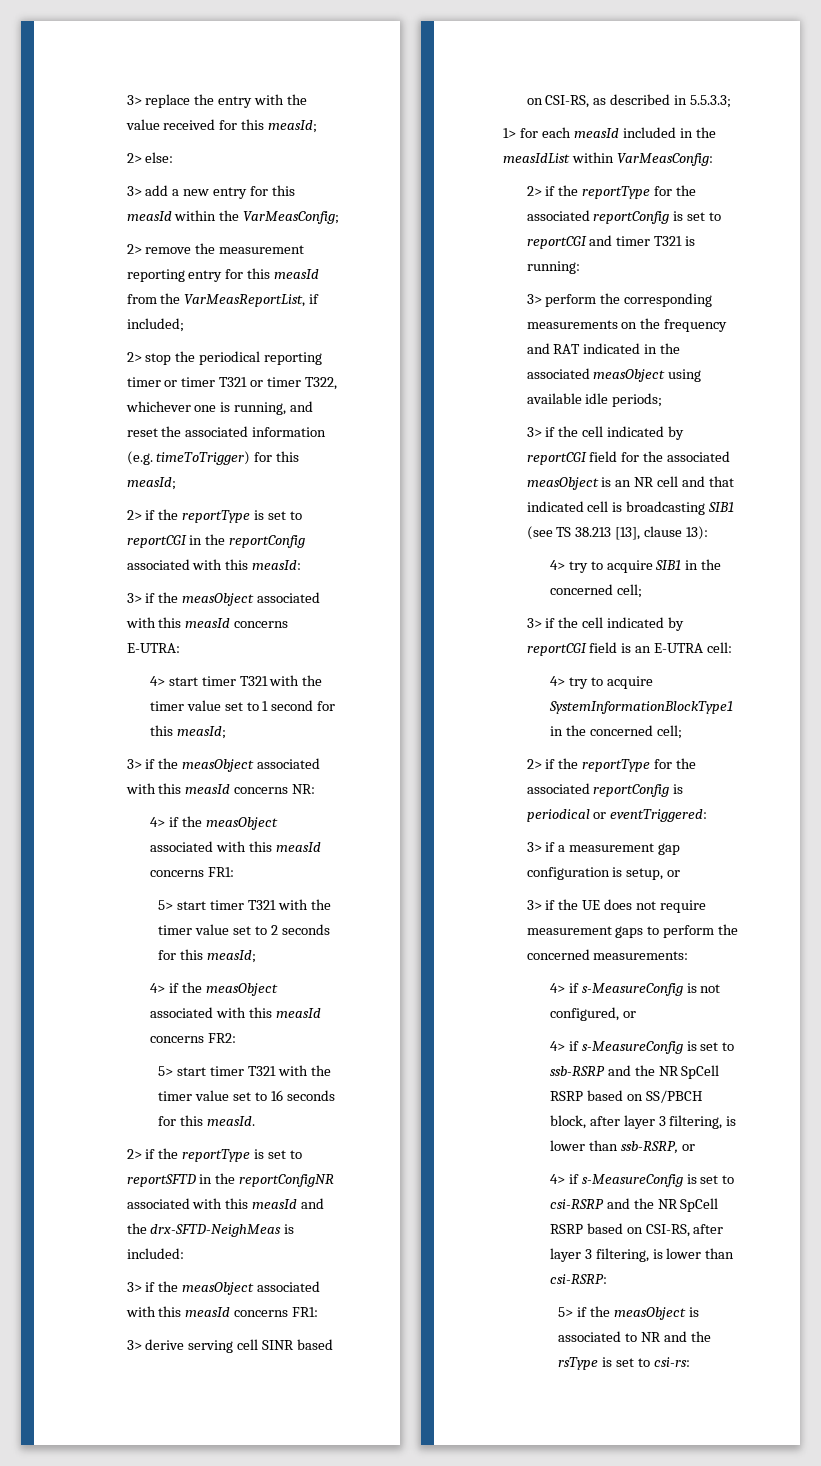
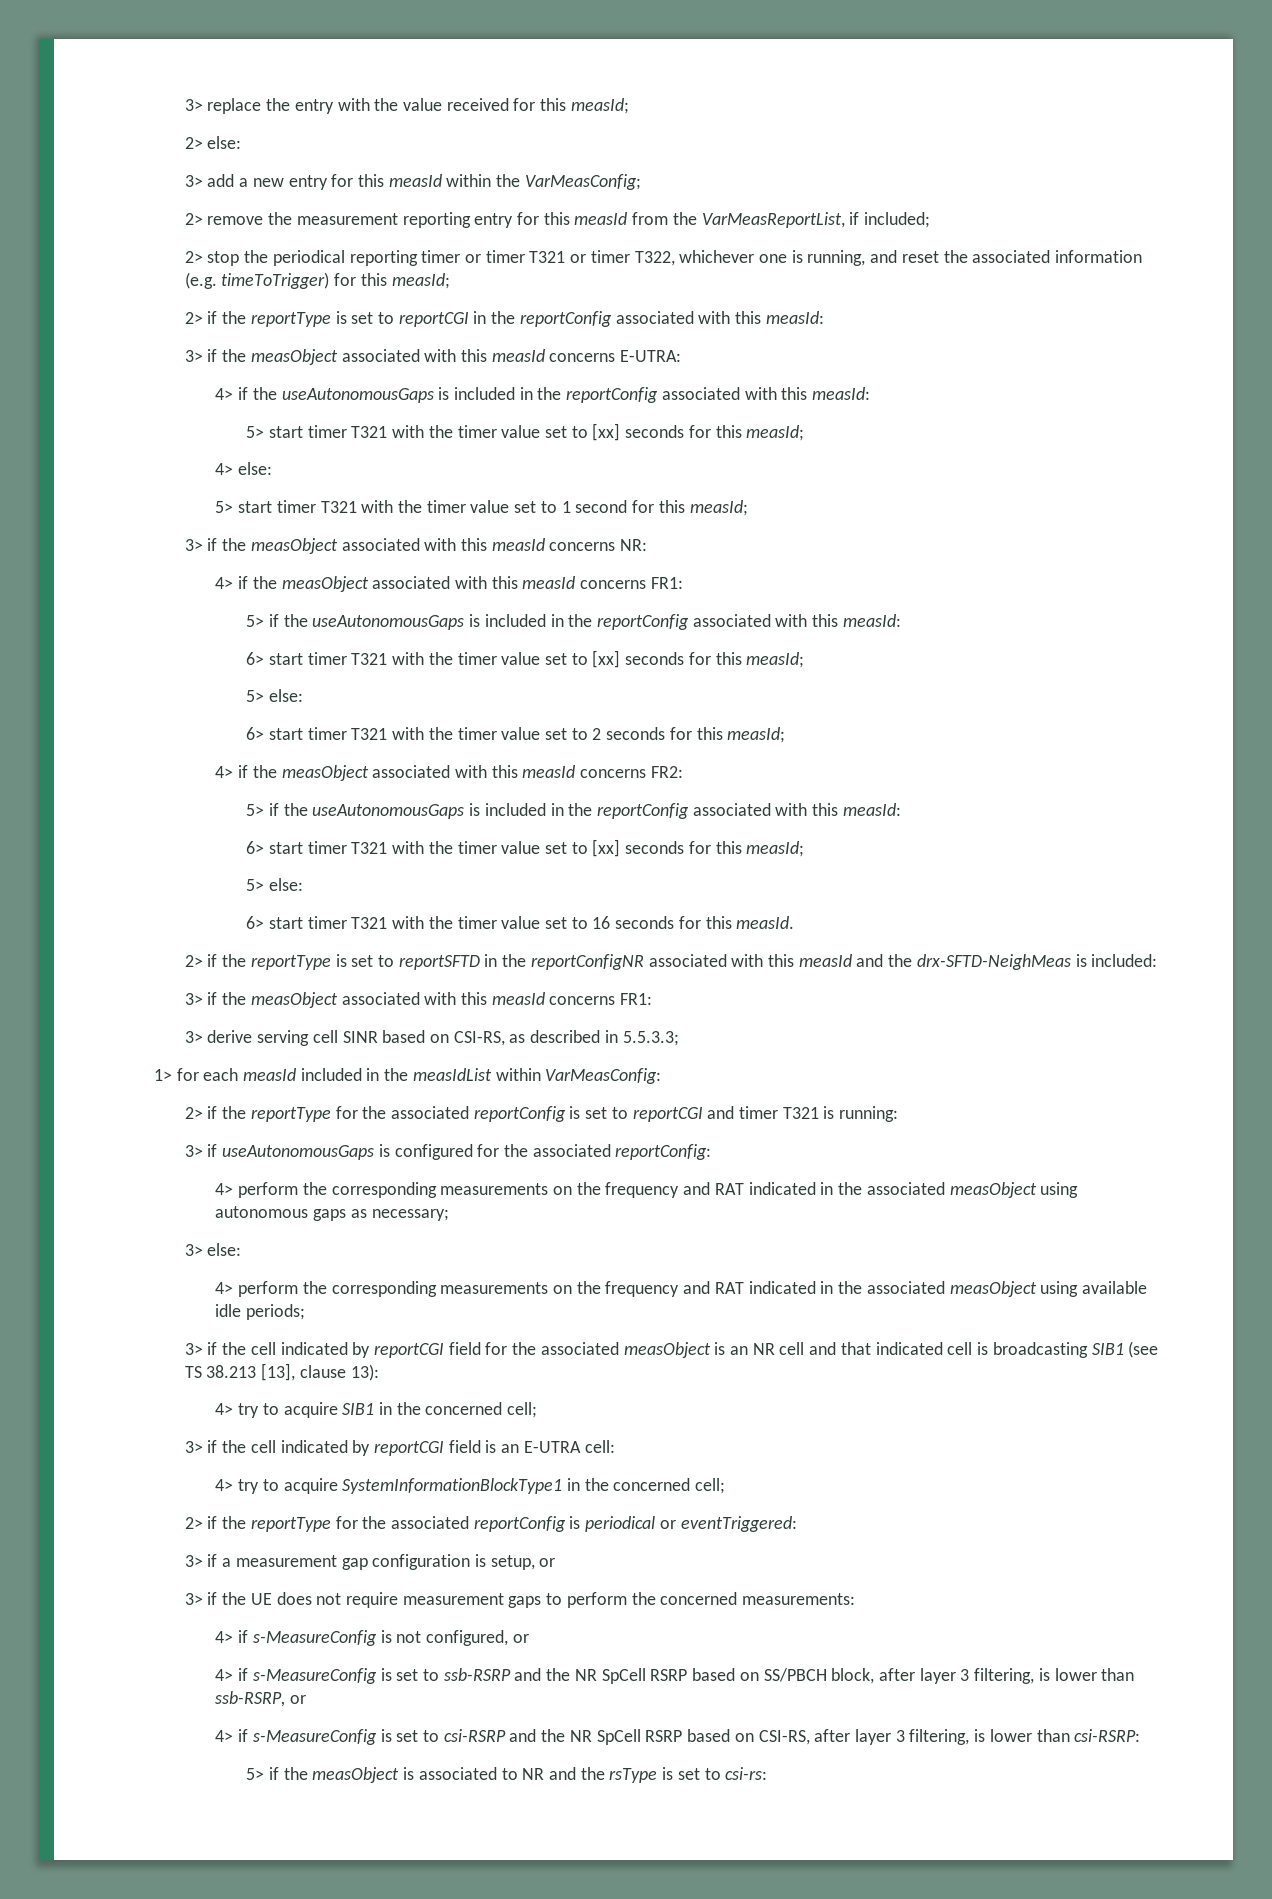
(165, 681) none -> [238,387,871,403] [246,423,805,441] [215,462,273,475] [215,501,234,513] if the useAutonomousGaps is included in the reportConfig associated with this measId: // 5> start timer T321 with the timer value set to [xx] seconds for this measId; // 4> else: // 5>
(174, 905) none -> [268,614,901,630] [246,650,805,668] [246,689,303,702] [246,727,265,740] if the useAutonomousGaps is included in the reportConfig associated with this measId: // 6> start timer T321 with the timer value set to [xx] seconds for this measId; // 5> else: // 6>
(174, 1071) none -> [268,803,901,819] [246,839,805,857] [246,878,303,891] [246,916,265,929] if the useAutonomousGaps is included in the reportConfig associated with this measId: // 6> start timer T321 with the timer value set to [xx] seconds for this measId; // 5> else: // 6>
(542, 299) none -> [207,1144,712,1160] [215,1182,1079,1198] [215,1206,449,1221] [184,1243,242,1256] [215,1282,234,1294] if useAutonomousGaps is configured for the associated reportConfig: // 4> perform the corresponding measurements on the frequency and RAT indicated in the associated measObject using autonomous gaps as necessary; // 3> else: // 4>

